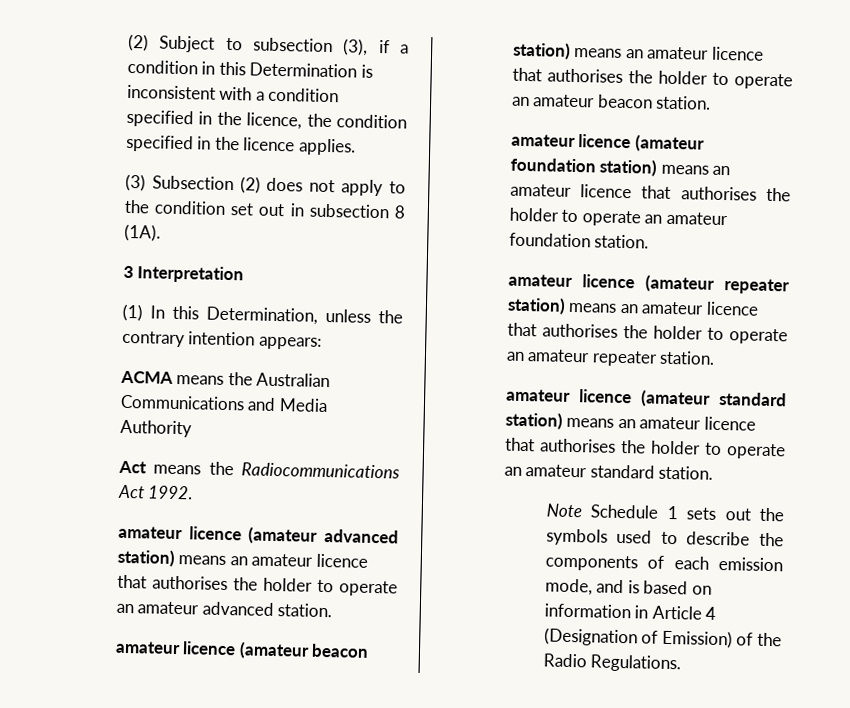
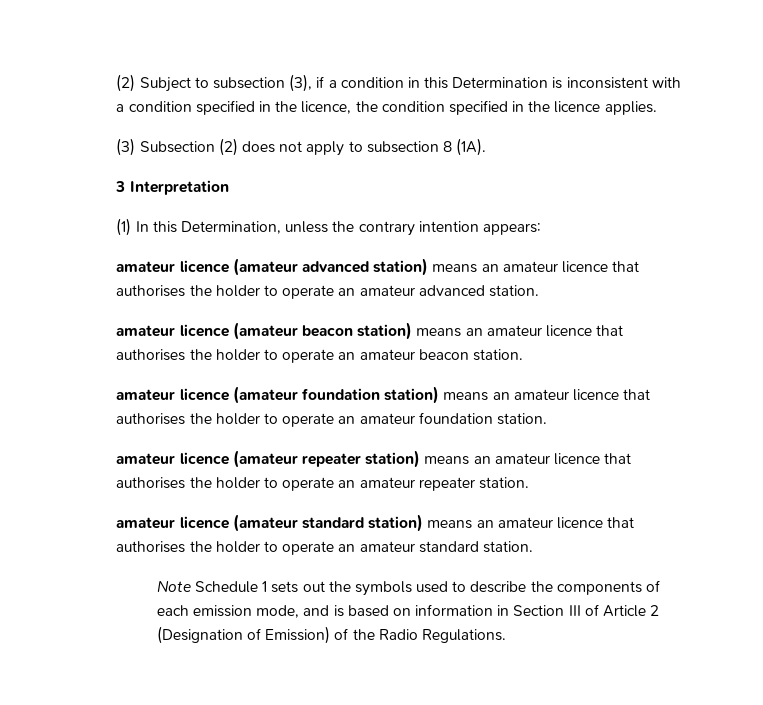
[123,199,305,217] the condition set out in -> (363, 146) none
[119,370,331,388] [119,394,328,413] [119,419,192,438] [117,460,400,479] [117,484,194,500] // ACMA means the Australian Communications and Media Authority // Act means the Radiocommunications Act 1992. -> (541, 229) none
[651,605,717,620] Article 4 -> [513,604,660,617] Section III of Article 2

